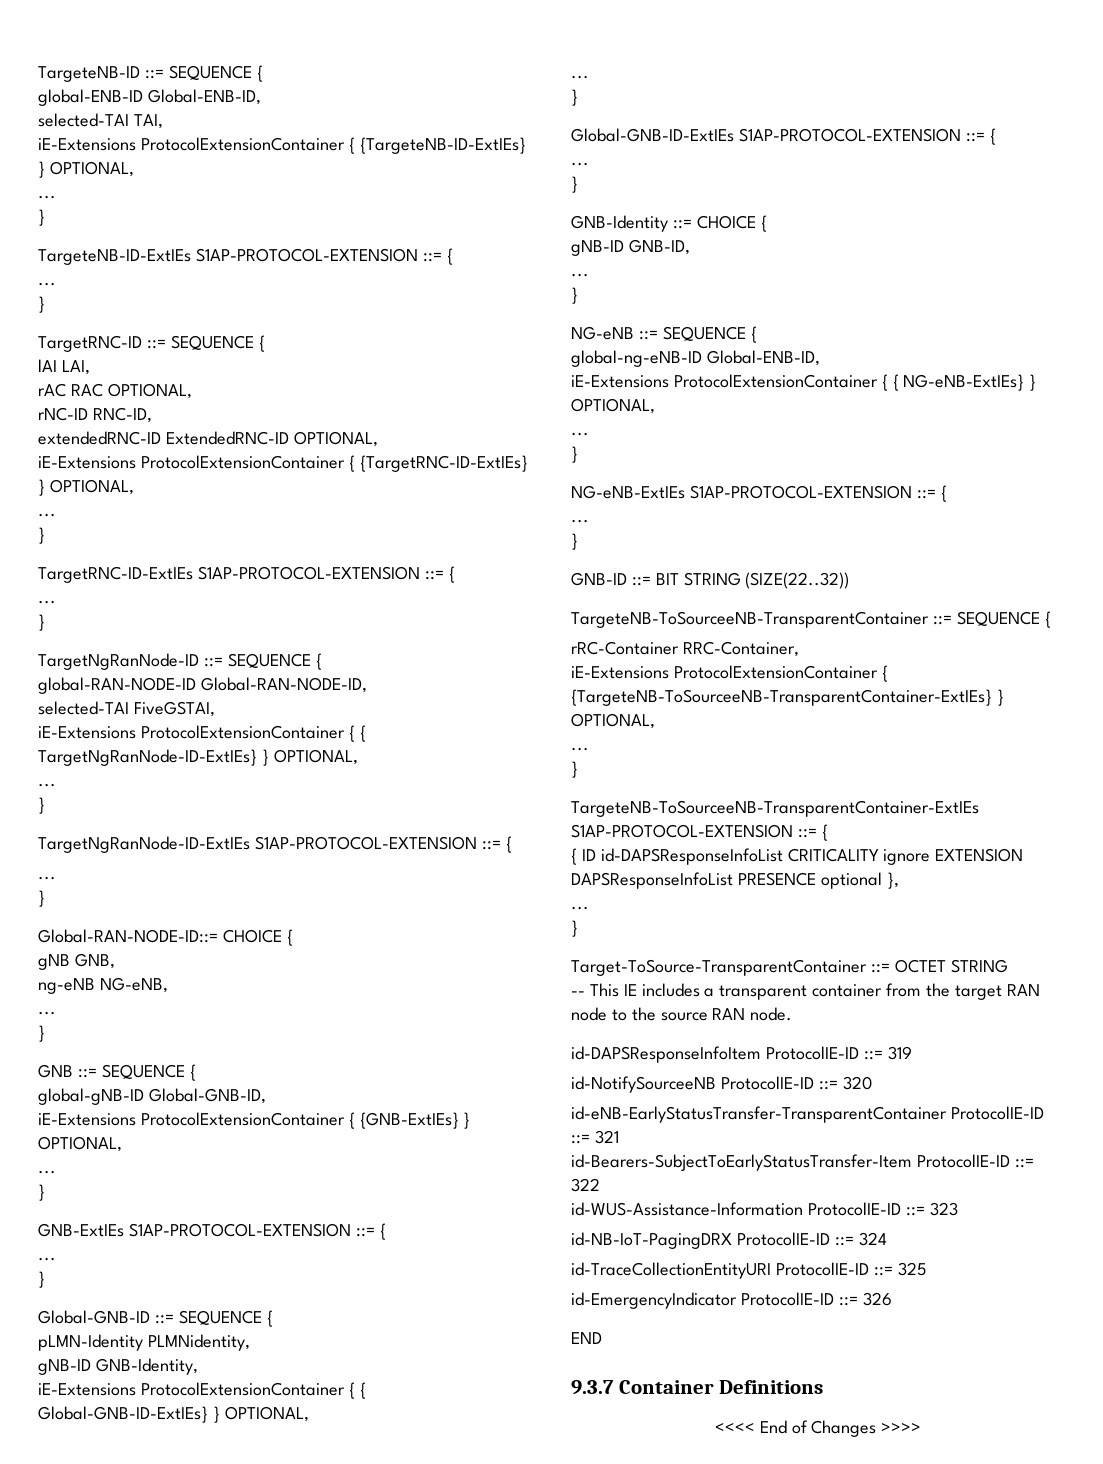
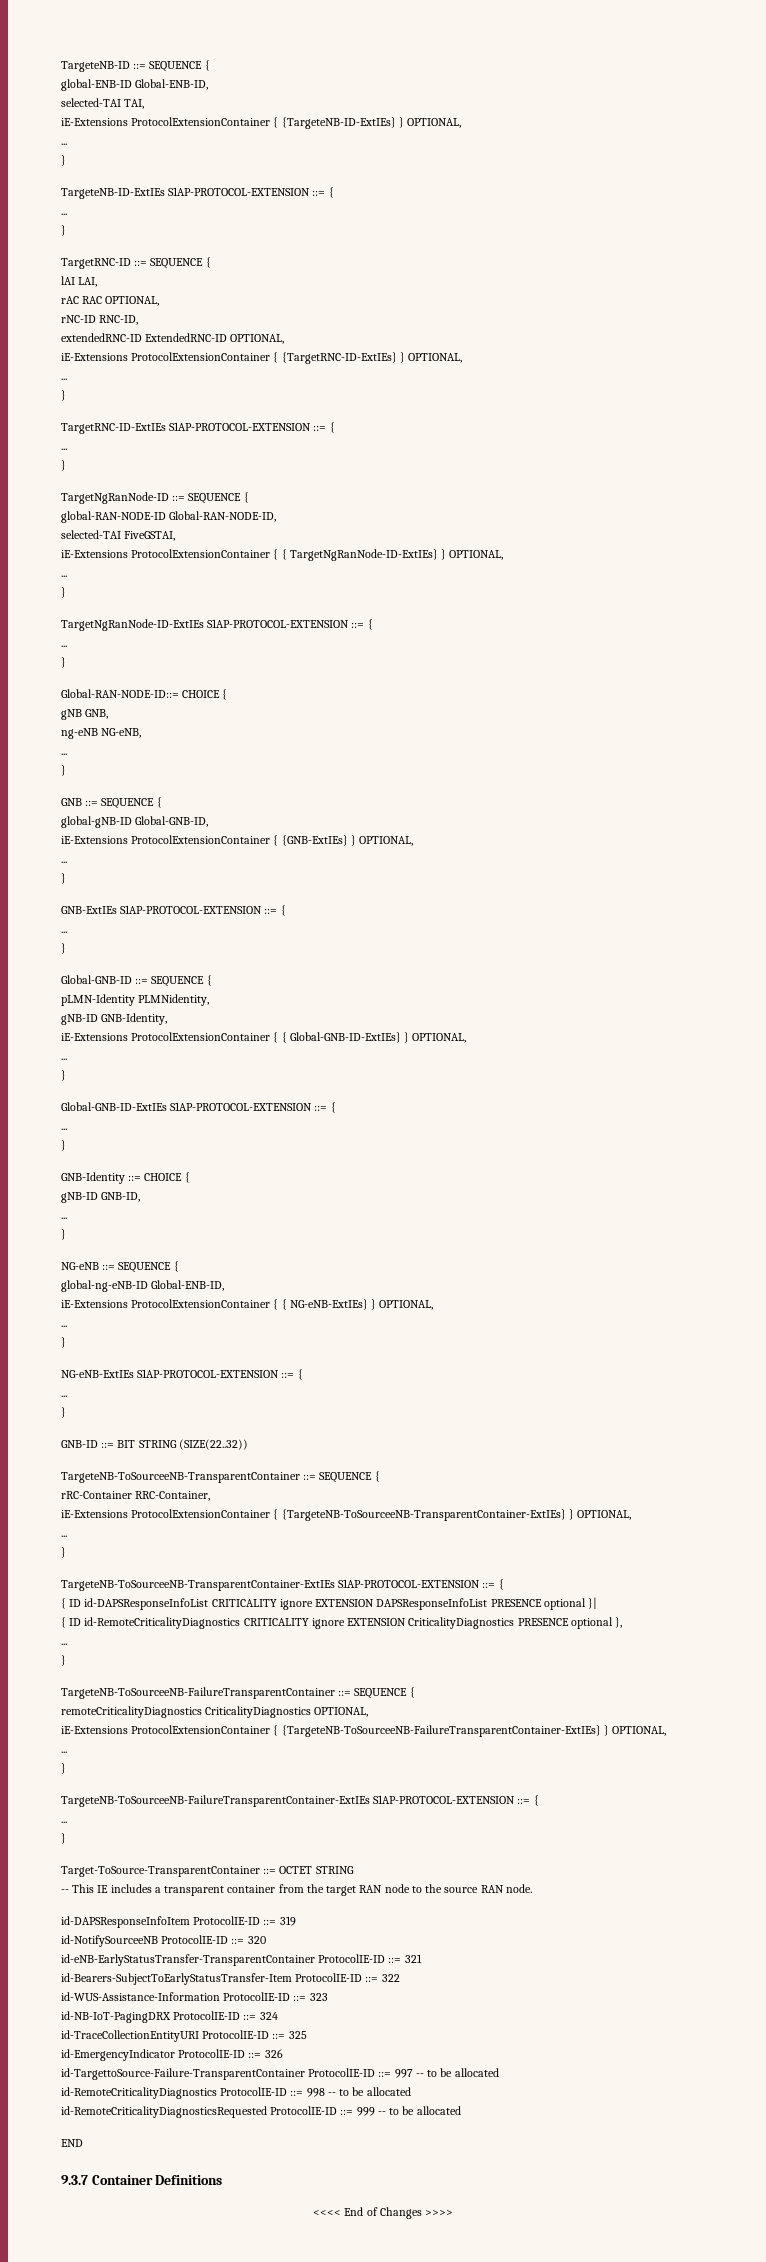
[886,872,899,889] }, -> [588,1597,598,1609] [61,1617,623,1629] [61,1643,67,1645] [61,1655,66,1666] [61,1687,415,1699] [61,1706,369,1718] [61,1725,667,1737] [61,1751,67,1753] [61,1763,66,1774] [61,1795,539,1807] }| // { ID id-RemoteCriticalityDiagnostics CRITICALITY ignore EXTENSION CriticalityDiagnostics PRESENCE optional }, // ... // } // TargeteNB-ToSourceeNB-FailureTransparentContainer ::= SEQUENCE { // remoteCriticalityDiagnostics CriticalityDiagnostics OPTIONAL, // iE-Extensions ProtocolExtensionContainer { {TargeteNB-ToSourceeNB-FailureTransparentContainer-ExtIEs} } OPTIONAL, // ... // } // TargeteNB-ToSourceeNB-FailureTransparentContainer-ExtIEs S1AP-PROTOCOL-EXTENSION ::= {
(892, 1299) none -> [61,2068,499,2080] [61,2087,411,2099] [61,2106,461,2118] // id-TargettoSource-Failure-TransparentContainer ProtocolIE-ID ::= 997 -- to be allocated // id-RemoteCriticalityDiagnostics ProtocolIE-ID ::= 998 -- to be allocated // id-RemoteCriticalityDiagnosticsRequested ProtocolIE-ID ::= 999 -- to be allocated

